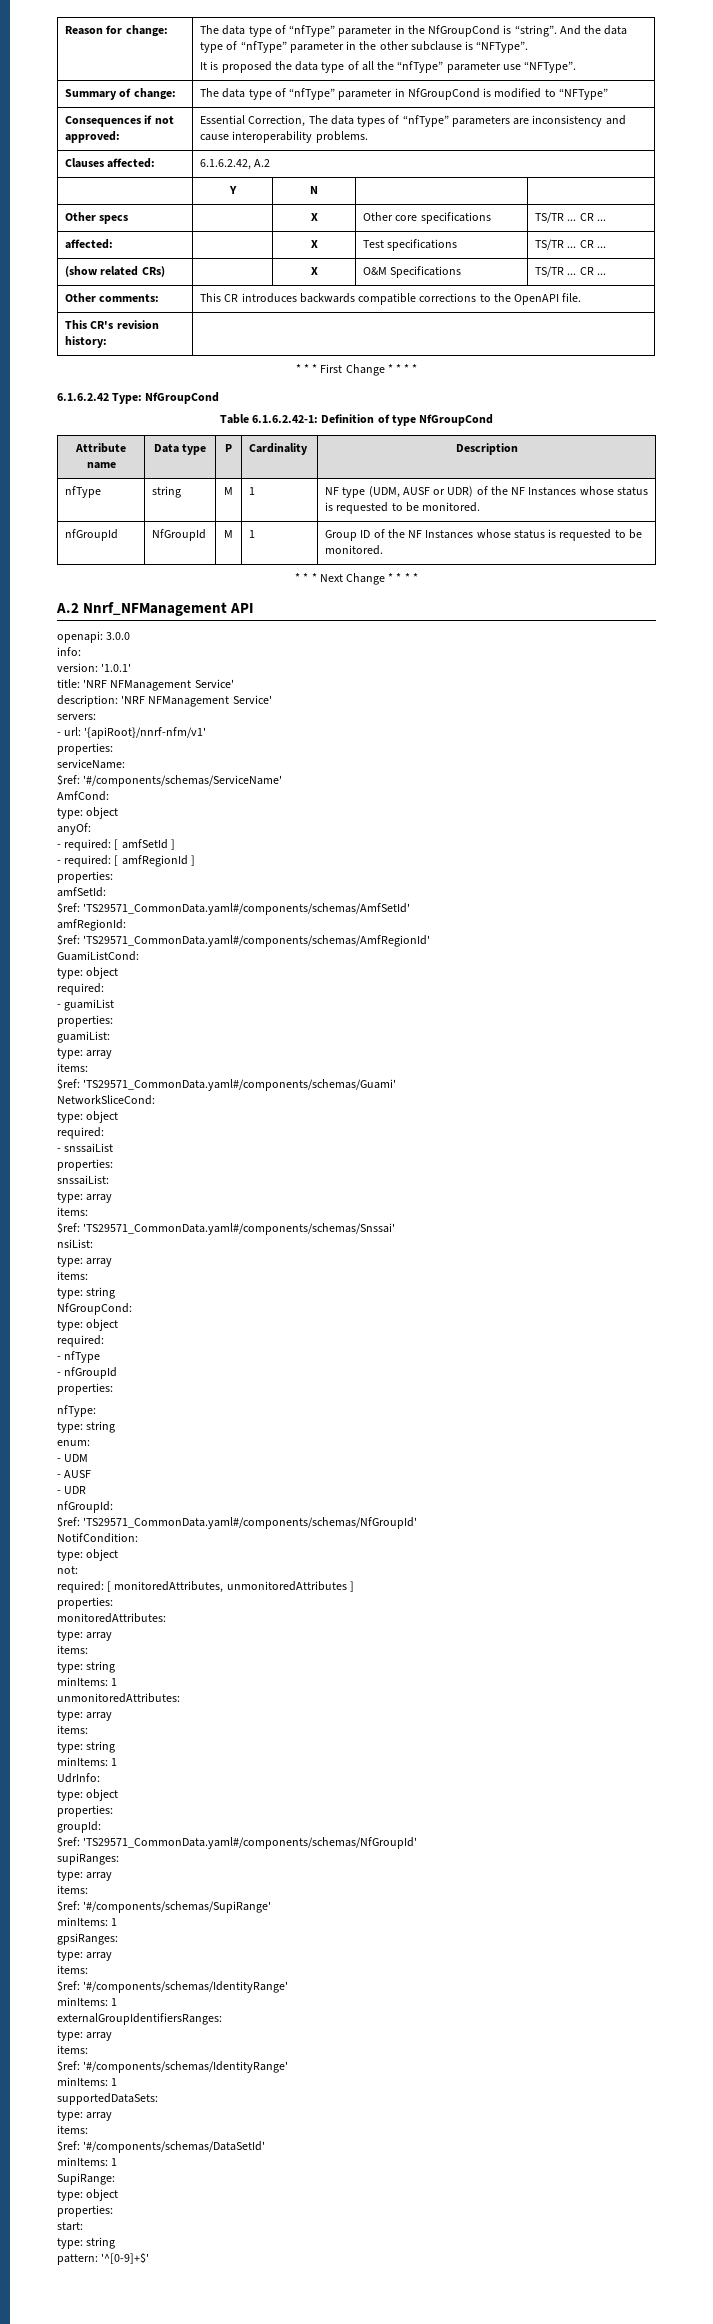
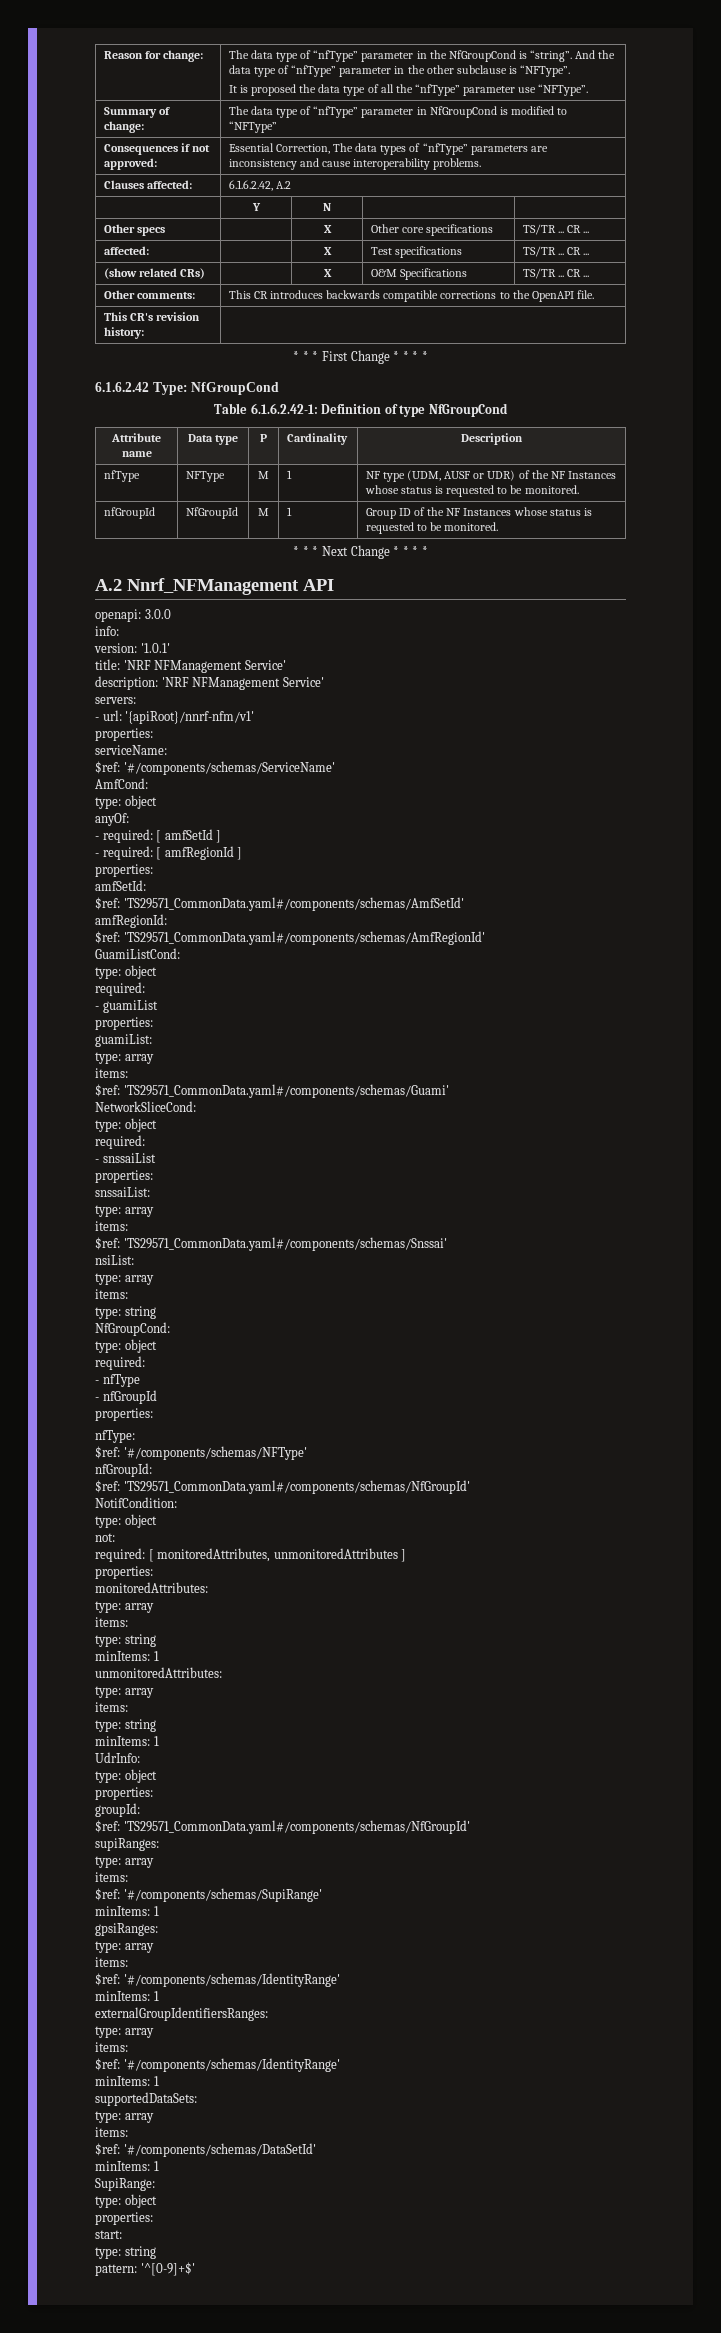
[152,486,182,498] string -> [185,471,225,482] NFType
[57,1421,116,1433] [57,1440,90,1446] [57,1454,89,1462] [57,1470,92,1478] [57,1486,87,1494] type: string // enum: // - UDM // - AUSF // - UDR -> [95,1446,307,1460] $ref: '#/components/schemas/NFType'

